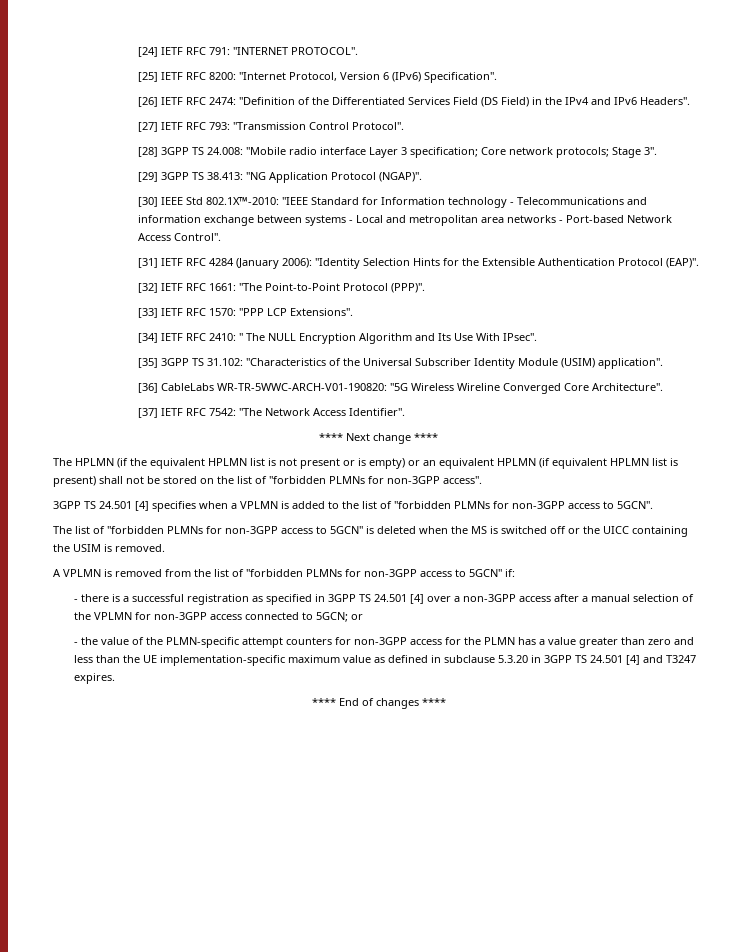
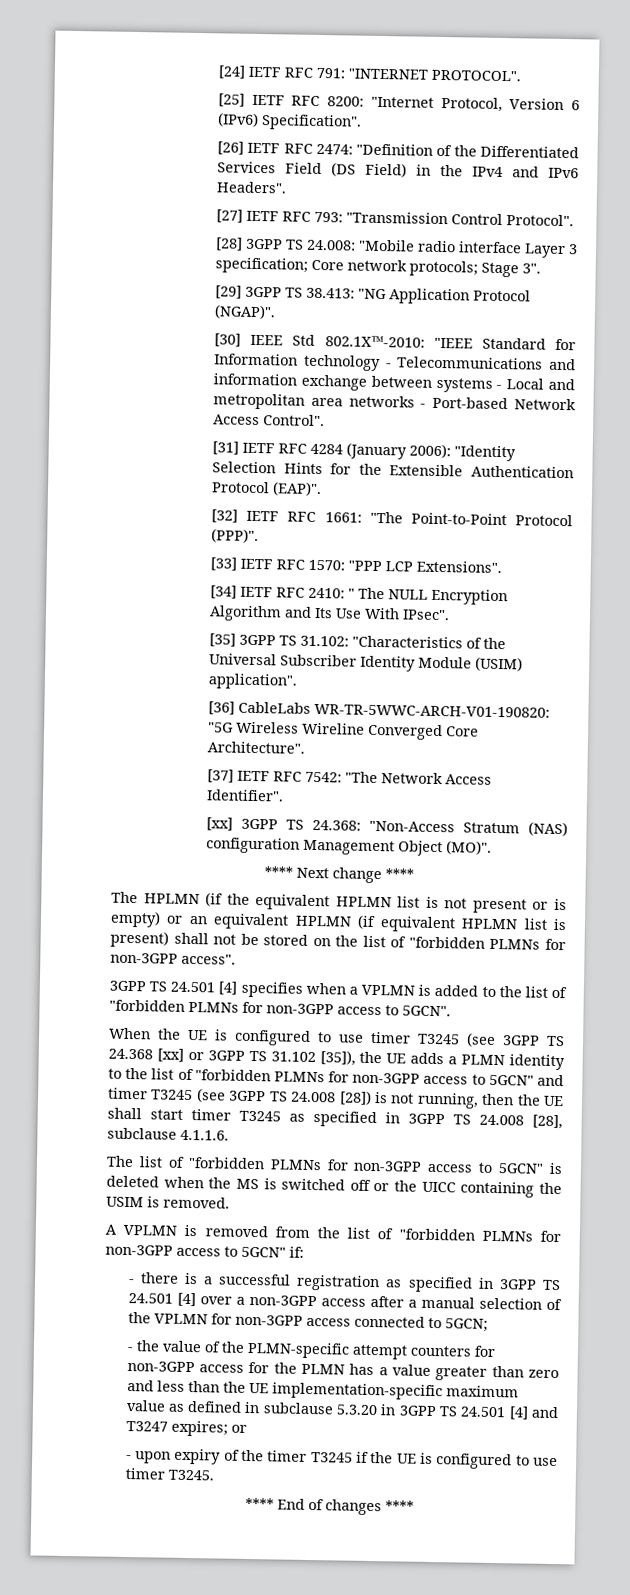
(406, 412) none -> [205,817,568,837] [205,837,492,857] // [xx] 3GPP TS 24.368: "Non-Access Stratum (NAS) configuration Management Object (MO)".
(653, 505) none -> [109,1027,565,1047] [108,1048,565,1071] [108,1067,564,1087] [108,1087,565,1109] [107,1107,563,1130] [107,1127,229,1141] // When the UE is configured to use timer T3245 (see 3GPP TS 24.368 [xx] or 3GPP TS 31.102 [35]), the UE adds a PLMN identity to the list of "forbidden PLMNs for non-3GPP access to 5GCN" and timer T3245 (see 3GPP TS 24.008 [28]) is not running, then the UE shall start timer T3245 as specified in 3GPP TS 24.008 [28], subclause 4.1.1.6.
[351,614,364,620] or -> (488, 1325) none
[74,673,116,684] expires. -> [170,1420,247,1437] [125,1448,558,1470] [124,1467,214,1481] expires; or // - upon expiry of the timer T3245 if the UE is configured to use timer T3245.

